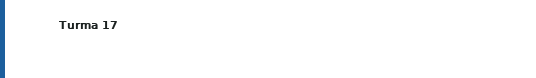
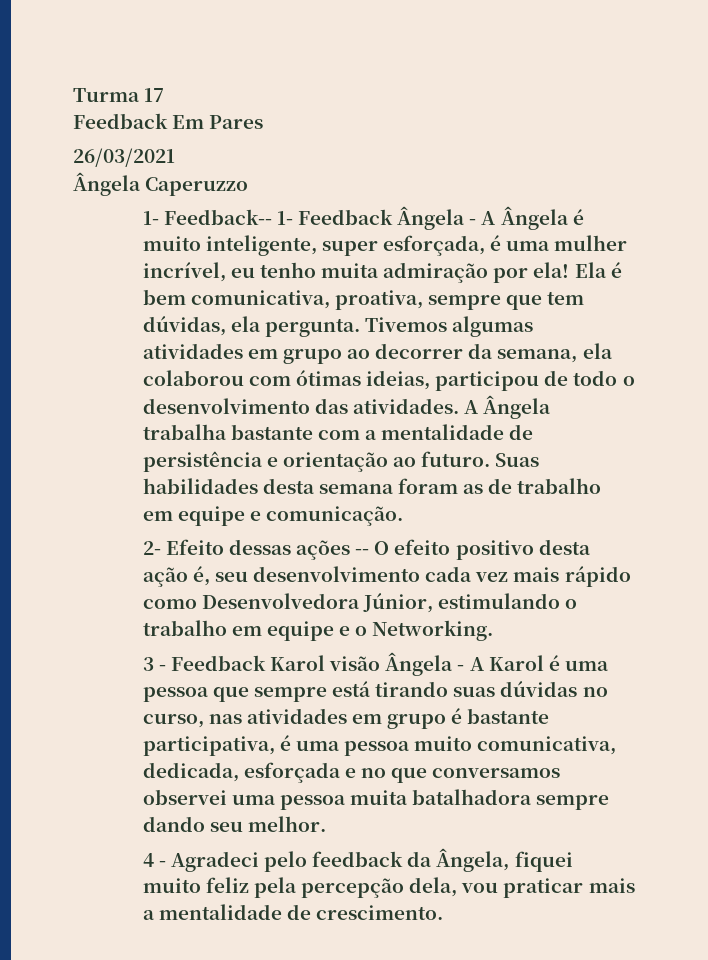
(118, 25) none -> [73,113,264,129] [73,148,175,167] [73,172,249,196] [142,206,584,230] [142,235,628,256] [142,262,622,283] [142,289,585,310] [142,316,534,337] [142,343,613,364] [142,370,635,391] [142,395,552,419] [142,424,534,440] [142,451,540,472] [142,478,602,494] [142,506,404,526] [142,539,591,560] [142,566,631,587] [142,593,578,613] [142,620,494,641] [142,652,609,676] [142,681,608,702] [142,708,550,729] [142,735,617,756] [142,762,561,783] [142,789,610,810] [142,816,326,832] [142,848,573,872] [142,877,635,898] [142,904,444,920] // Feedback Em Pares // 26/03/2021 // Ângela Caperuzzo // 1- Feedback-- 1- Feedback Ângela - A Ângela é muito inteligente, super esforçada, é uma mulher incrível, eu tenho muita admiração por ela! Ela é bem comunicativa, proativa, sempre que tem dúvidas, ela pergunta. Tivemos algumas atividades em grupo ao decorrer da semana, ela colaborou com ótimas ideias, participou de todo o desenvolvimento das atividades. A Ângela trabalha bastante com a mentalidade de persistência e orientação ao futuro. Suas habilidades desta semana foram as de trabalho em equipe e comunicação. // 2- Efeito dessas ações -- O efeito positivo desta ação é, seu desenvolvimento cada vez mais rápido como Desenvolvedora Júnior, estimulando o trabalho em equipe e o Networking. // 3 - Feedback Karol visão Ângela - A Karol é uma pessoa que sempre está tirando suas dúvidas no curso, nas atividades em grupo é bastante participativa, é uma pessoa muito comunicativa, dedicada, esforçada e no que conversamos observei uma pessoa muita batalhadora sempre dando seu melhor. // 4 - Agradeci pelo feedback da Ângela, fiquei muito feliz pela percepção dela, vou praticar mais a mentalidade de crescimento.

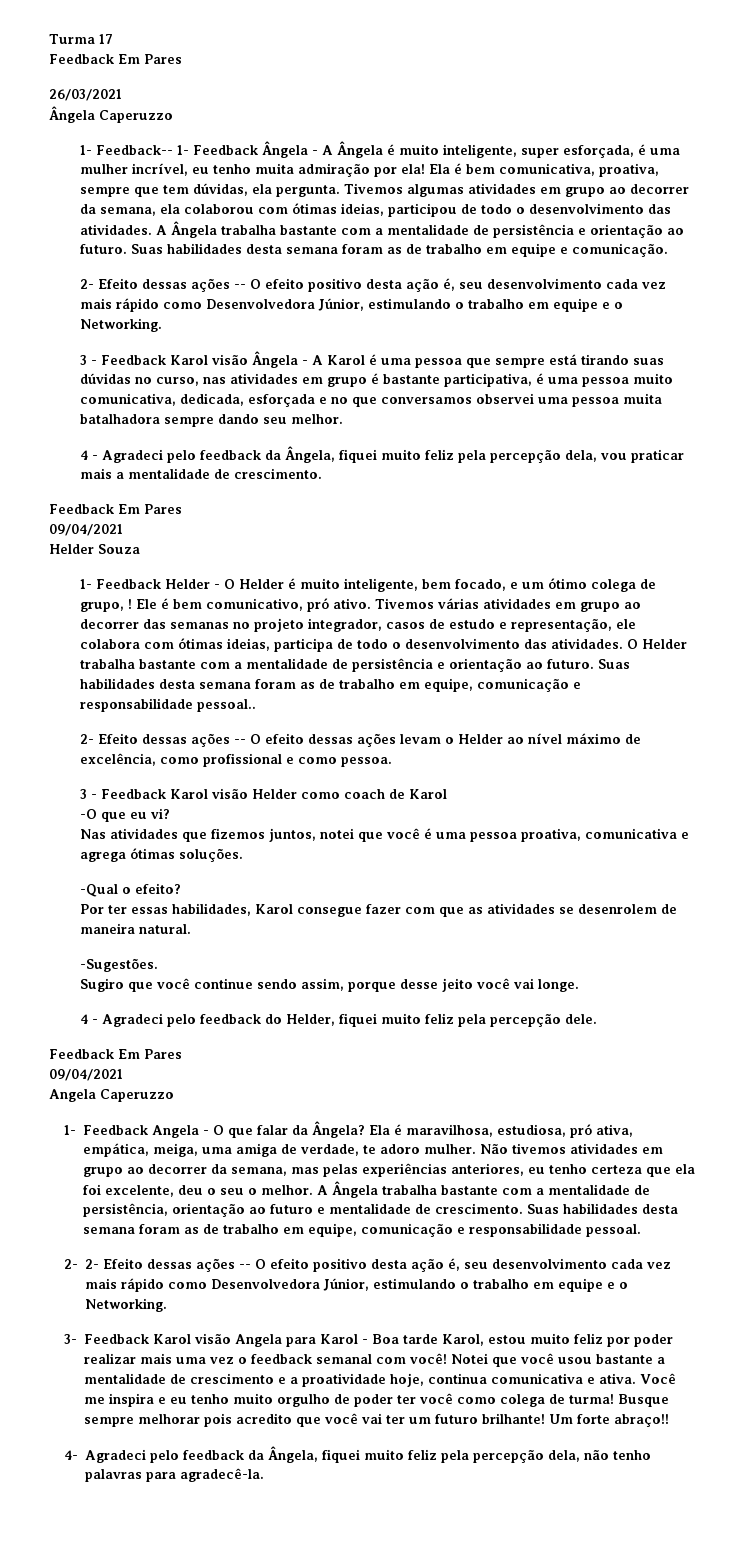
(444, 912) none -> [49,504,182,514] [49,524,123,536] [49,544,140,554] [79,578,656,592] [79,598,641,612] [79,618,636,632] [79,638,687,652] [79,658,630,672] [79,678,581,692] [79,698,256,712] [79,733,641,747] [79,753,392,767] [79,788,447,799] [79,808,170,822] [79,828,689,842] [79,848,243,862] [79,883,181,897] [79,903,677,917] [79,923,191,934] [79,958,158,972] [79,978,579,992] [79,1013,597,1027] [49,1049,182,1059] [49,1069,123,1081] [49,1089,174,1102] [64,1121,634,1138] [83,1143,664,1157] [83,1163,696,1177] [83,1181,651,1198] [83,1203,679,1217] [83,1223,642,1237] [64,1258,672,1272] [85,1278,629,1292] [85,1298,168,1312] [64,1333,674,1347] [84,1353,666,1367] [84,1373,677,1387] [84,1393,670,1407] [84,1413,670,1427] [64,1446,652,1463] [85,1468,265,1482] // Feedback Em Pares // 09/04/2021 // Helder Souza // 1- Feedback Helder - O Helder é muito inteligente, bem focado, e um ótimo colega de grupo, ! Ele é bem comunicativo, pró ativo. Tivemos várias atividades em grupo ao decorrer das semanas no projeto integrador, casos de estudo e representação, ele colabora com ótimas ideias, participa de todo o desenvolvimento das atividades. O Helder trabalha bastante com a mentalidade de persistência e orientação ao futuro. Suas habilidades desta semana foram as de trabalho em equipe, comunicação e responsabilidade pessoal.. // 2- Efeito dessas ações -- O efeito dessas ações levam o Helder ao nível máximo de excelência, como profissional e como pessoa. // 3 - Feedback Karol visão Helder como coach de Karol // -O que eu vi? // Nas atividades que fizemos juntos, notei que você é uma pessoa proativa, comunicativa e agrega ótimas soluções. // -Qual o efeito? // Por ter essas habilidades, Karol consegue fazer com que as atividades se desenrolem de maneira natural. // -Sugestões. // Sugiro que você continue sendo assim, porque desse jeito você vai longe. // 4 - Agradeci pelo feedback do Helder, fiquei muito feliz pela percepção dele. // Feedback Em Pares // 09/04/2021 // Angela Caperuzzo // 1- Feedback Angela - O que falar da Ângela? Ela é maravilhosa, estudiosa, pró ativa, empática, meiga, uma amiga de verdade, te adoro mulher. Não tivemos atividades em grupo ao decorrer da semana, mas pelas experiências anteriores, eu tenho certeza que ela foi excelente, deu o seu o melhor. A Ângela trabalha bastante com a mentalidade de persistência, orientação ao futuro e mentalidade de crescimento. Suas habilidades desta semana foram as de trabalho em equipe, comunicação e responsabilidade pessoal. // 2- 2- Efeito dessas ações -- O efeito positivo desta ação é, seu desenvolvimento cada vez mais rápido como Desenvolvedora Júnior, estimulando o trabalho em equipe e o Networking. // 3- Feedback Karol visão Angela para Karol - Boa tarde Karol, estou muito feliz por poder realizar mais uma vez o feedback semanal com você! Notei que você usou bastante a mentalidade de crescimento e a proatividade hoje, continua comunicativa e ativa. Você me inspira e eu tenho muito orgulho de poder ter você como colega de turma! Busque sempre melhorar pois acredito que você vai ter um futuro brilhante! Um forte abraço!! // 4- Agradeci pelo feedback da Ângela, fiquei muito feliz pela percepção dela, não tenho palavras para agradecê-la.

